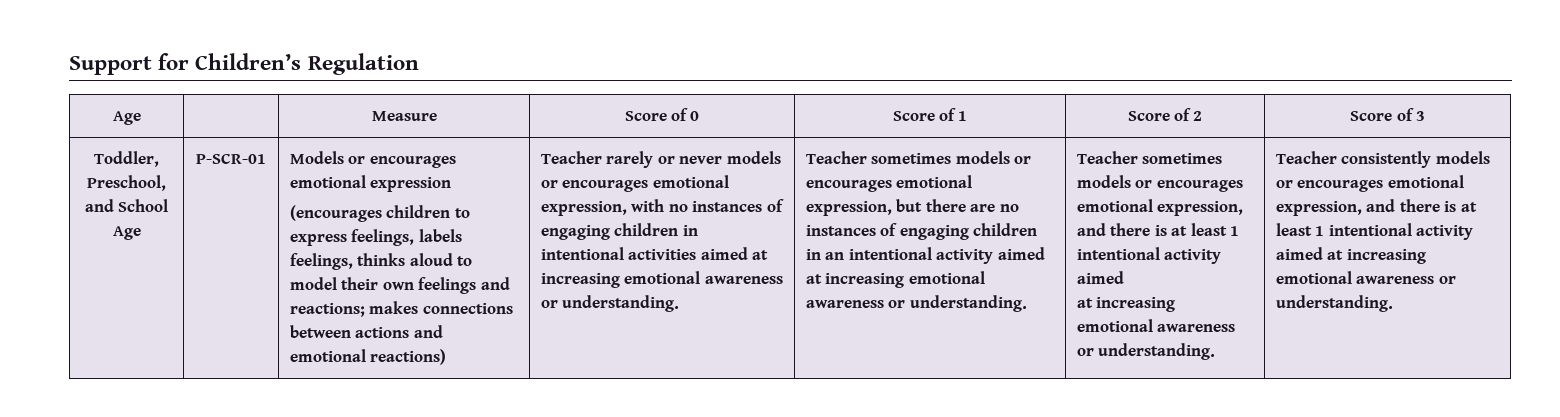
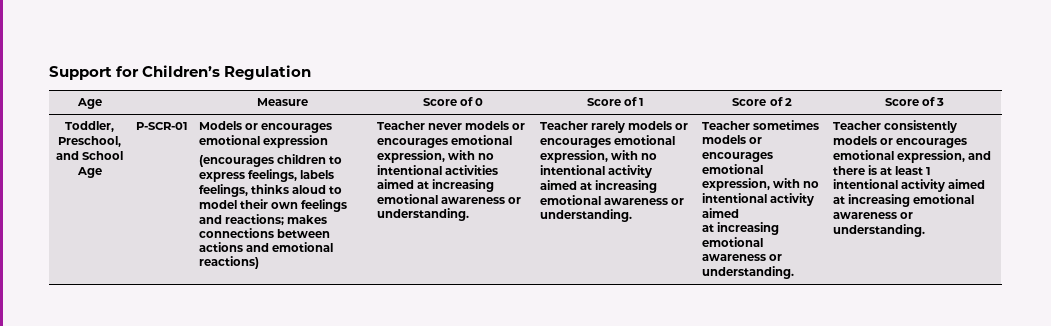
[606,151,675,168] rarely or -> (425, 125) none
[692,199,784,212] [540,223,698,240] instances of engaging children in -> (494, 156) none
[871,151,1032,164] [805,175,973,192] [805,199,1019,216] [805,223,1038,240] [805,249,845,260] sometimes models or encourages emotional expression, but there are no instances of engaging children in an -> [590,121,689,133] [539,135,675,148] [539,150,657,163] rarely models or encourages emotional expression, with no
[1076,223,1240,236] and there is at least 1 -> [772,178,819,188] with no

